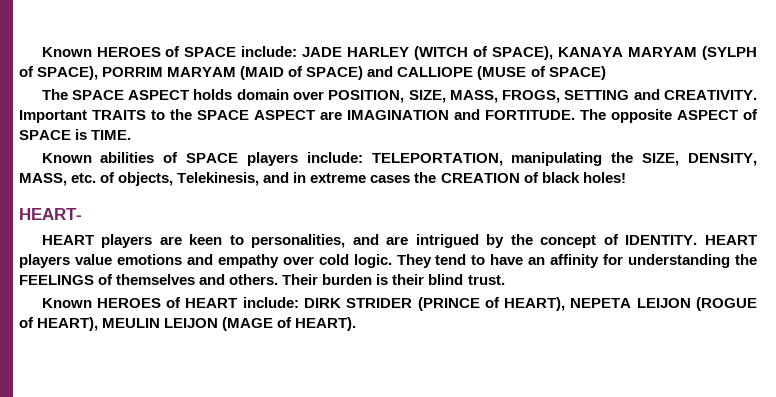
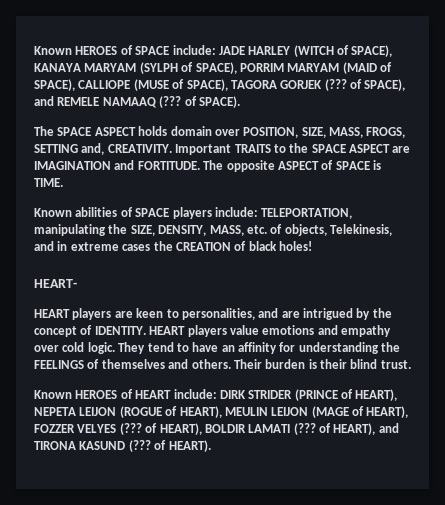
[306,66,394,80] SPACE) and -> [34,79,75,91] SPACE),
[548,66,606,80] SPACE) -> [186,79,406,91] [34,96,240,108] SPACE), TAGORA GORJEK (??? of SPACE), and REMELE NAMAAQ (??? of SPACE).
[633,89,660,100] and -> [81,143,105,155] and,
(293, 322) none -> [366,406,409,418] [34,423,399,435] [34,440,167,452] HEART), FOZZER VELYES (??? of HEART), BOLDIR LAMATI (??? of HEART), and TIRONA KASUND (??? of

